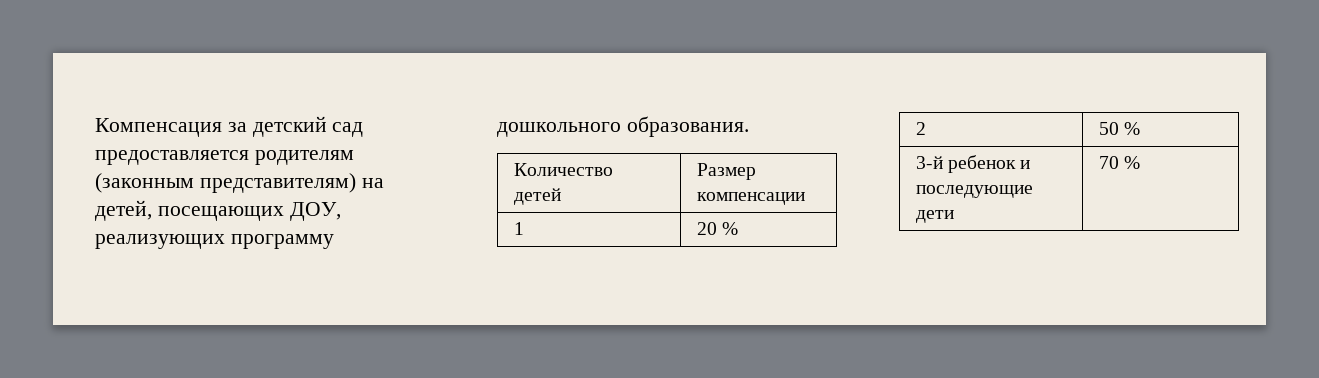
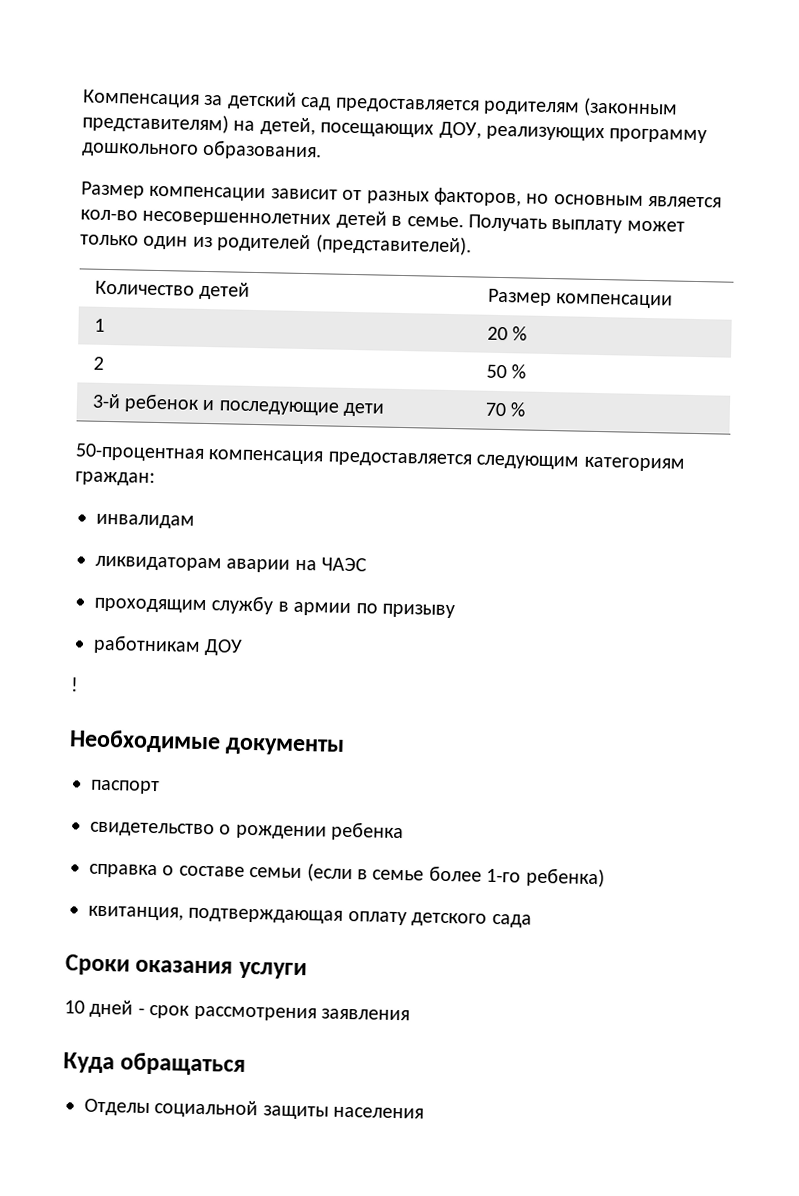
(749, 126) none -> [81,181,723,208] [80,209,685,234] [80,233,472,256] // Размер компенсации зависит от разных факторов, но основным является кол-во несовершеннолетних детей в семье. Получать выплату может только один из родителей (представителей).
(1141, 162) none -> [75,443,685,472] [75,471,155,486] [96,513,195,529] [95,555,368,573] [94,595,455,619] [93,634,244,656] [71,677,79,692] [69,729,346,756] [90,779,160,795] [90,821,405,842] [89,863,605,888] [88,905,532,928] [65,954,307,980] [64,999,410,1022] [63,1052,247,1076] [84,1098,425,1120] // 50-процентная компенсация предоставляется следующим категориям граждан: // инвалидам // ликвидаторам аварии на ЧАЭС // проходящим службу в армии по призыву // работникам ДОУ // ! // Необходимые документы // паспорт // свидетельство о рождении ребенка // справка о составе семьи (если в семье более 1-го ребенка) // квитанция, подтверждающая оплату детского сада // Сроки оказания услуги // 10 дней - срок рассмотрения заявления // Куда обращаться // Отделы социальной защиты населения

